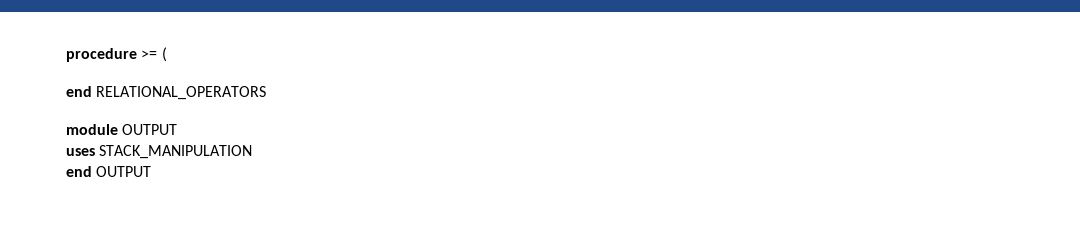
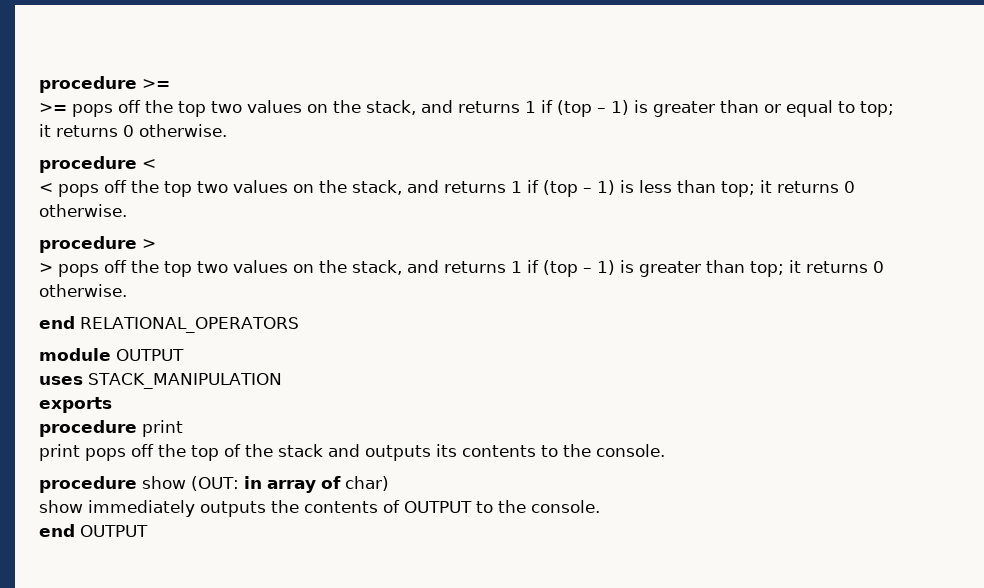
[161,47,167,62] ( -> [39,100,894,117] [39,124,227,137] [39,156,156,173] [39,180,855,197] [39,204,127,217] [39,236,156,253] [39,260,884,277] [39,284,127,297] // >= pops off the top two values on the stack, and returns 1 if (top – 1) is greater than or equal to top; it returns 0 otherwise. // procedure < // < pops off the top two values on the stack, and returns 1 if (top – 1) is less than top; it returns 0 otherwise. // procedure > // > pops off the top two values on the stack, and returns 1 if (top – 1) is greater than top; it returns 0 otherwise.
(253, 152) none -> [39,397,112,413] [39,420,183,437] [39,444,665,461] [39,476,389,493] [39,500,600,517] // exports // procedure print // print pops off the top of the stack and outputs its contents to the console. // procedure show (OUT: in array of char) // show immediately outputs the contents of OUTPUT to the console.

